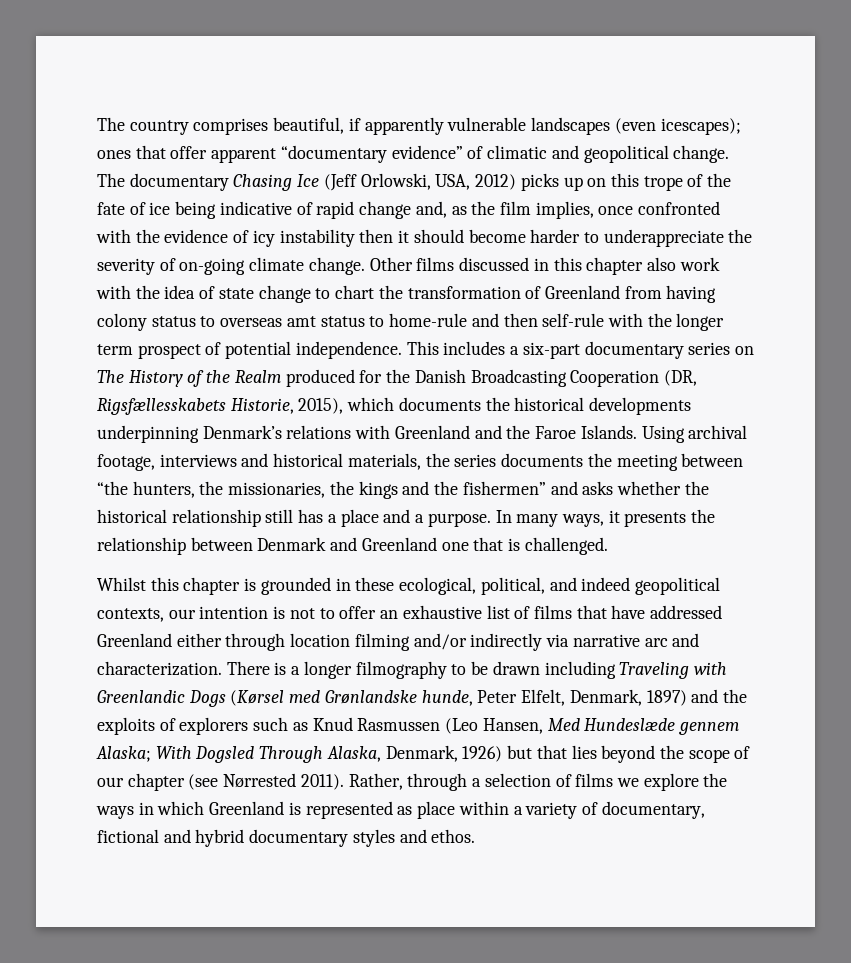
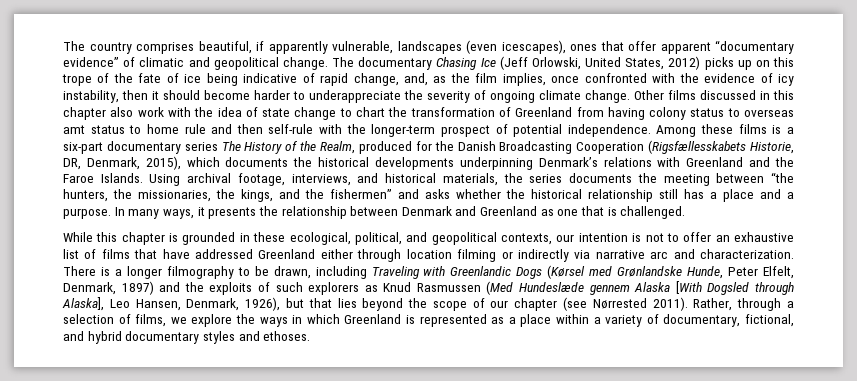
[447,117,527,131] vulnerable -> [332,41,393,54] vulnerable,
[660,118,741,135] icescapes); -> [501,40,566,54] icescapes),
[435,174,471,190] USA, -> [585,57,665,70] United States,
[359,201,412,219] change -> [353,73,399,86] change,
[279,229,355,247] instability -> [63,90,119,103] instability,
[179,258,246,275] on-going -> [490,91,535,103] ongoing
[389,313,468,327] home-rule -> [146,124,206,134] home rule
[676,313,725,331] [97,344,133,355] longer term -> [371,124,436,137] longer-term
[406,341,506,355] This includes -> [656,124,782,137] Among these films is
[734,346,754,355] on -> (218, 146) none
[234,370,281,383] Realm -> [320,141,356,154] Realm,
[663,370,697,386] [97,398,294,415] (DR, Rigsfællesskabets Historie, -> [648,140,795,154] [63,157,140,170] (Rigsfællesskabets Historie, DR, Denmark,
[159,454,237,467] interviews -> [291,174,351,186] interviews,
[358,481,398,499] kings -> [241,189,273,202] kings,
(437, 544) none -> [540,209,554,216] as
[97,577,146,591] Whilst -> [63,232,93,242] While
[581,577,631,591] indeed -> (428, 237) none
[413,633,467,650] and/or -> [501,251,513,259] or
[492,661,540,675] drawn -> [273,266,311,279] drawn,
[421,690,473,706] hunde, -> [687,266,724,279] Hunde,
[179,717,289,735] explorers such -> [275,282,360,295] such explorers
[445,718,739,735] [96,745,503,763] (Leo Hansen, Med Hundeslæde gennem Alaska; With Dogsled Through Alaska, Denmark, 1926) -> [486,281,795,295] [62,297,281,311] (Med Hundeslæde gennem Alaska [With Dogsled through Alaska], Leo Hansen, Denmark, 1926),
[575,773,614,787] films -> [135,314,167,327] films,
(413, 810) none -> [508,317,516,324] a
[97,829,159,843] fictional -> [745,314,795,327] fictional,
[431,829,476,843] ethos. -> [263,331,311,341] ethoses.

